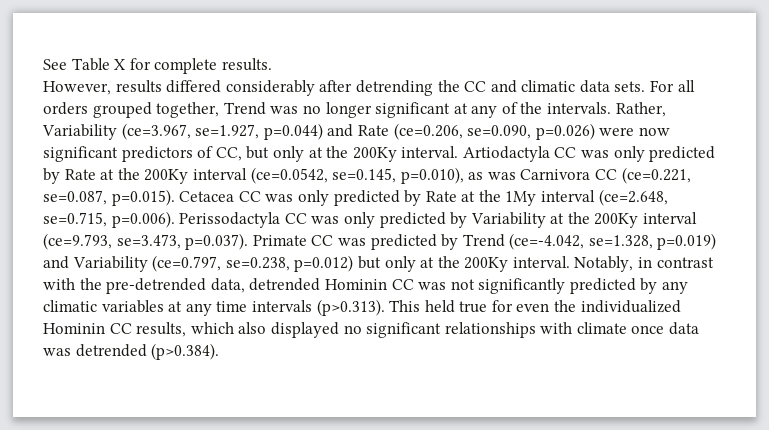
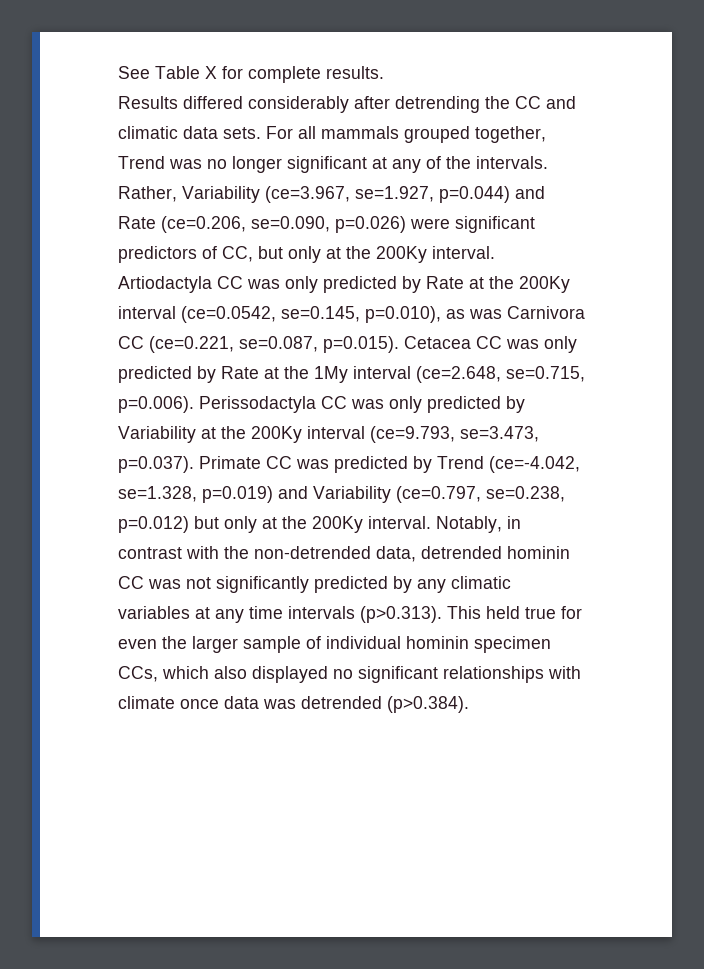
[43,80,162,95] However, results -> [118,96,178,109] Results
[43,102,88,115] orders -> [321,126,399,139] mammals
[638,127,670,136] now -> (450, 223) none
[106,278,207,294] pre-detrended -> [254,546,371,559] non-detrended
[324,279,387,290] Hominin -> [507,546,570,559] hominin
[580,300,681,313] [43,322,187,337] individualized Hominin CC results, -> [192,636,551,653] [118,666,158,682] larger sample of individual hominin specimen CCs,

